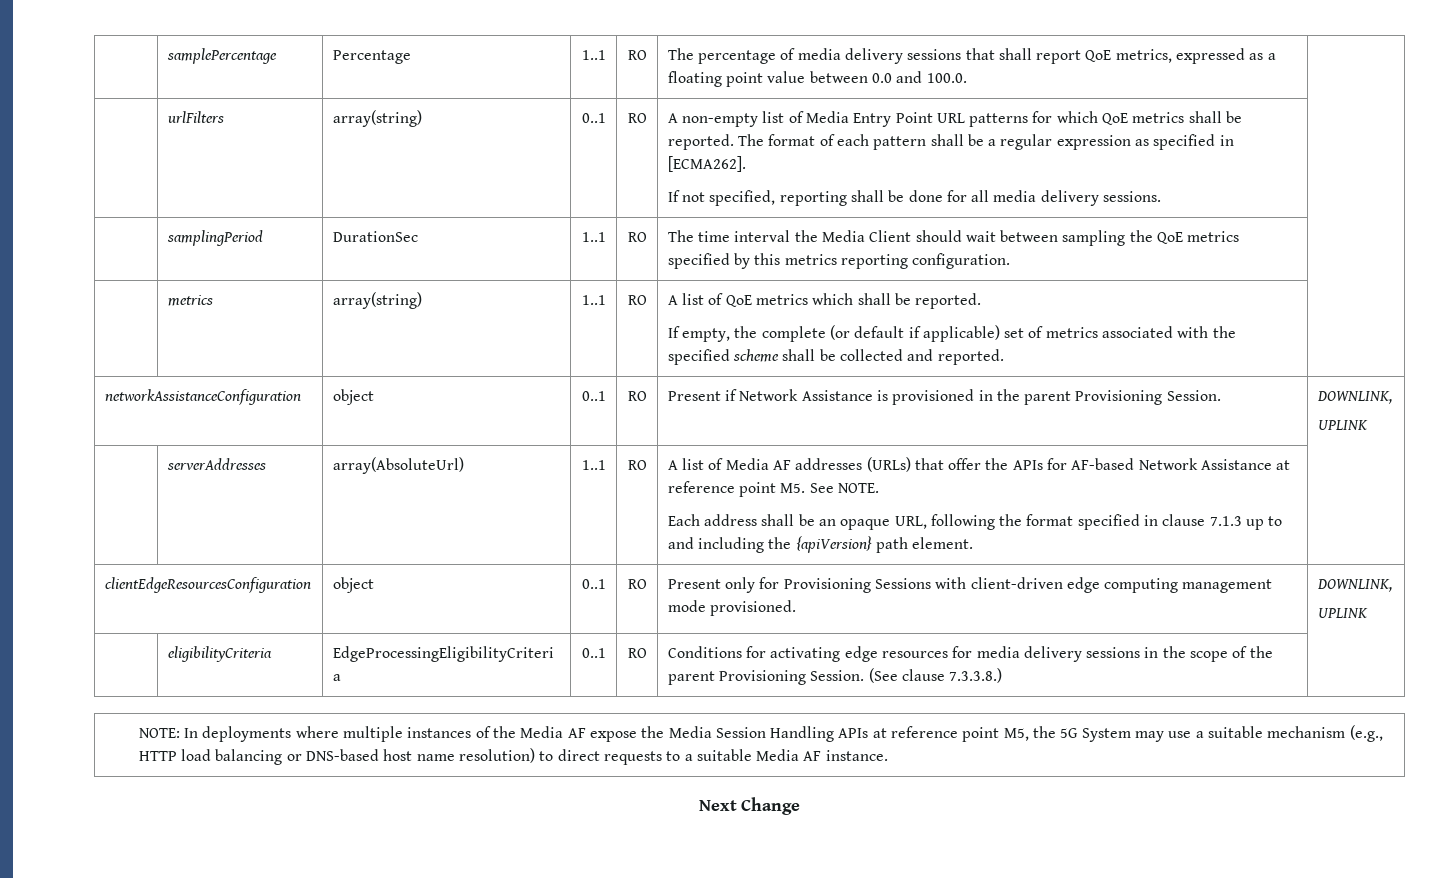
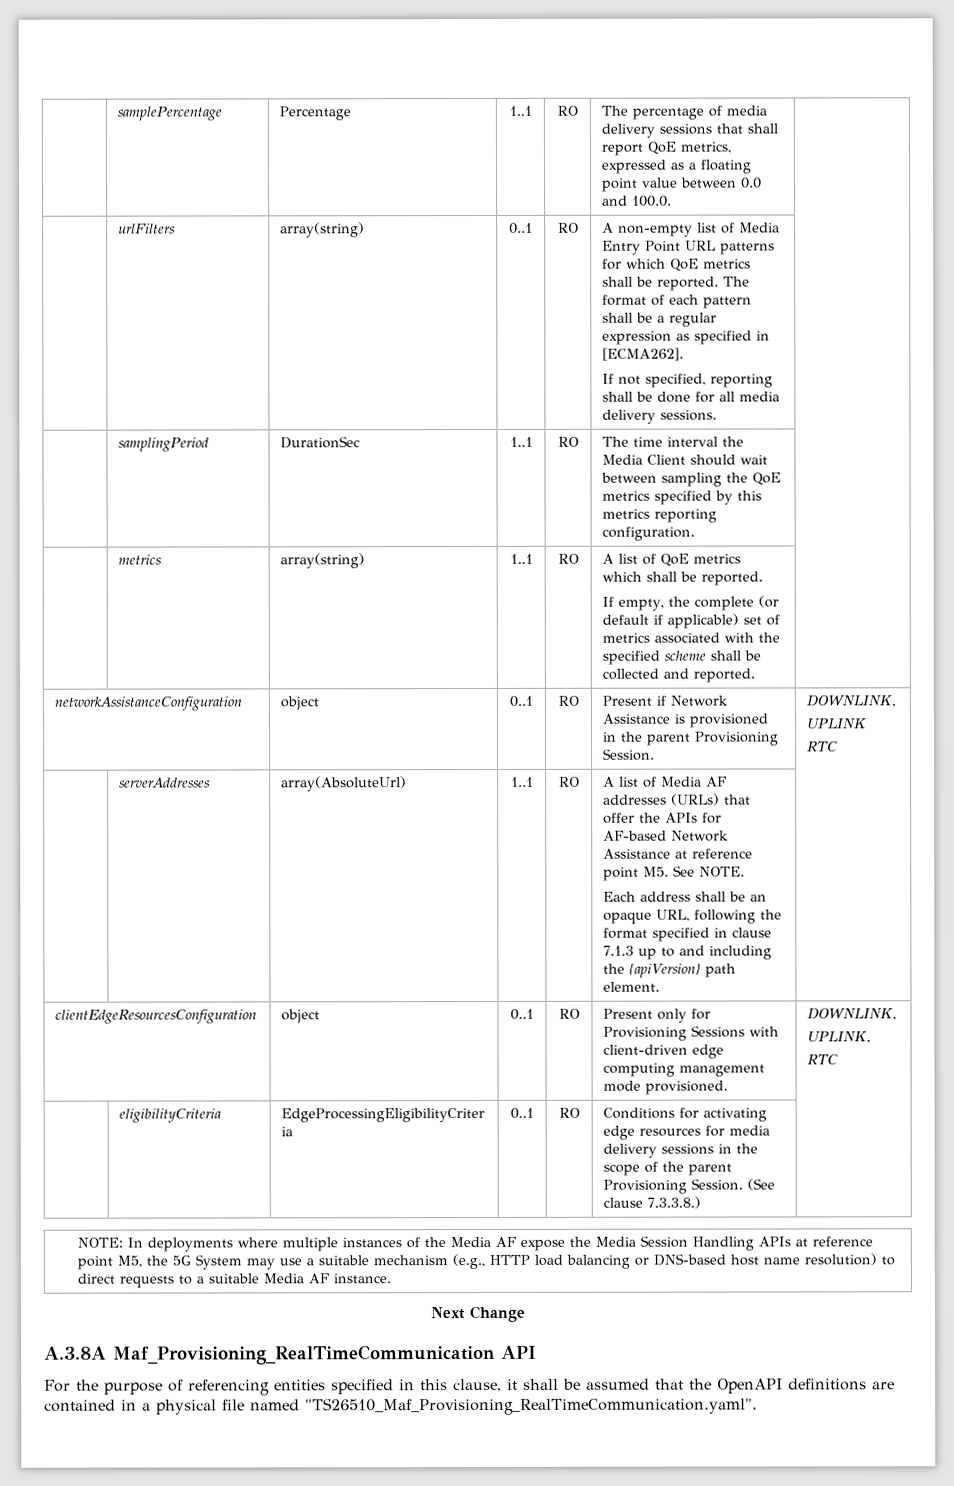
(1368, 425) none -> [806,741,839,753] // RTC
[1317,608,1368,618] UPLINK -> [807,1031,872,1044] [807,1054,839,1066] UPLINK, // RTC
(801, 806) none -> [44,1344,537,1365] [44,1378,895,1396] [44,1397,758,1416] // A.3.8A Maf_Provisioning_RealTimeCommunication API // For the purpose of referencing entities specified in this clause, it shall be assumed that the OpenAPI definitions are contained in a physical file named "TS26510_Maf_Provisioning_RealTimeCommunication.yaml".

